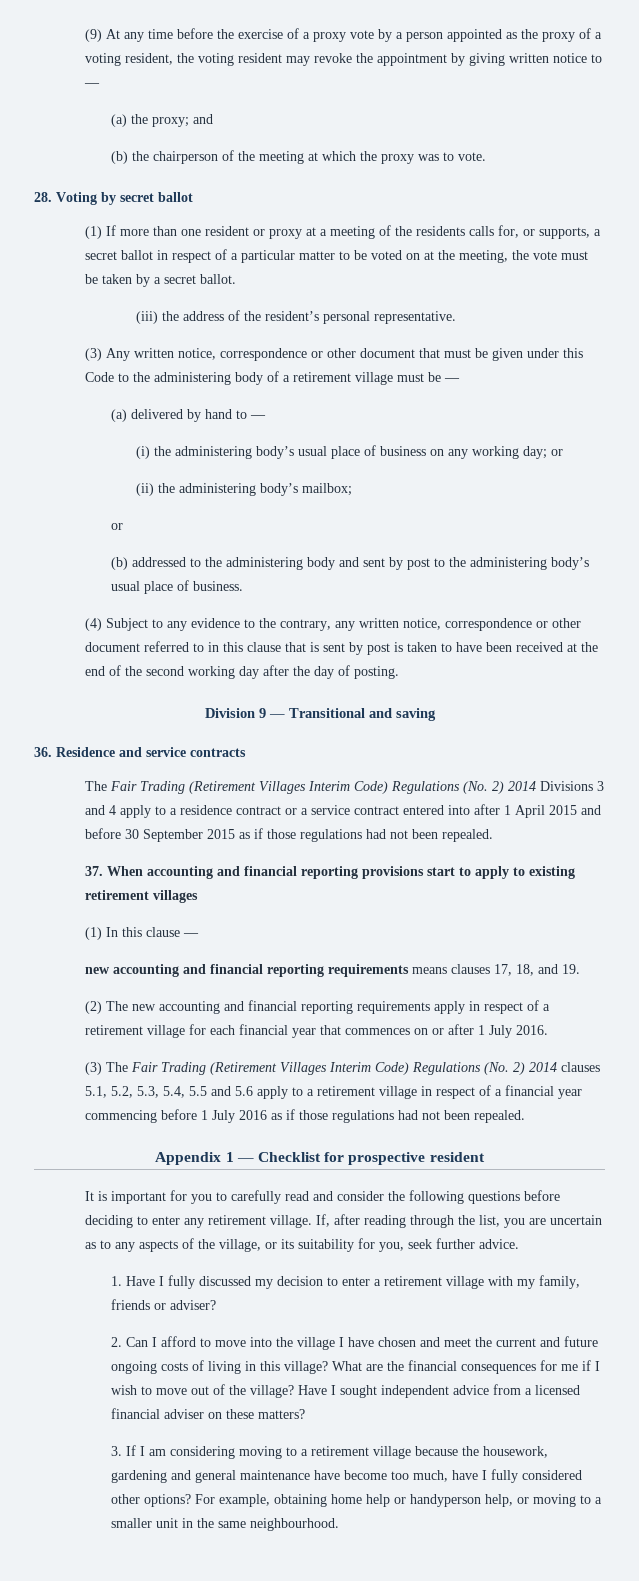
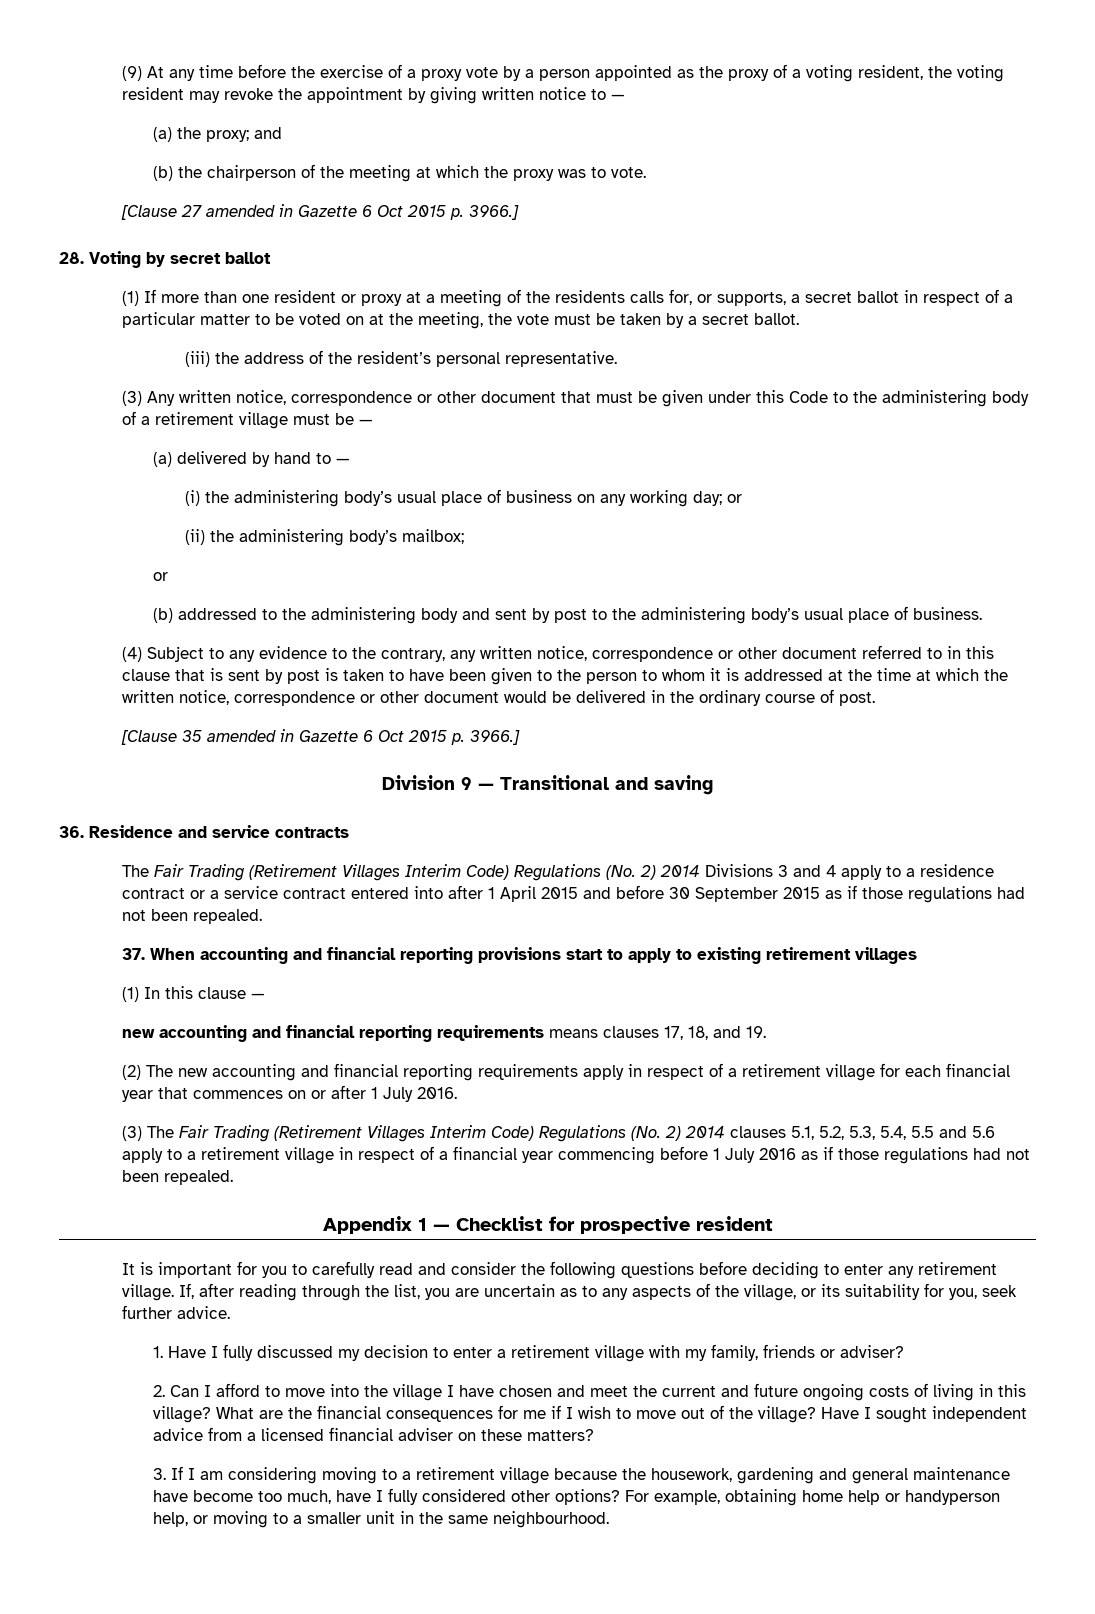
(486, 156) none -> [120,204,519,220] // [Clause 27 amended in Gazette 6 Oct 2015 p. 3966.]
[516,642,599,652] [85,665,400,679] received at the end of the second working day after the day of posting. -> [490,668,1008,685] [121,689,875,706] [120,729,520,745] given to the person to whom it is addressed at the time at which the written notice, correspondence or other document would be delivered in the ordinary course of post. // [Clause 35 amended in Gazette 6 Oct 2015 p. 3966.]

